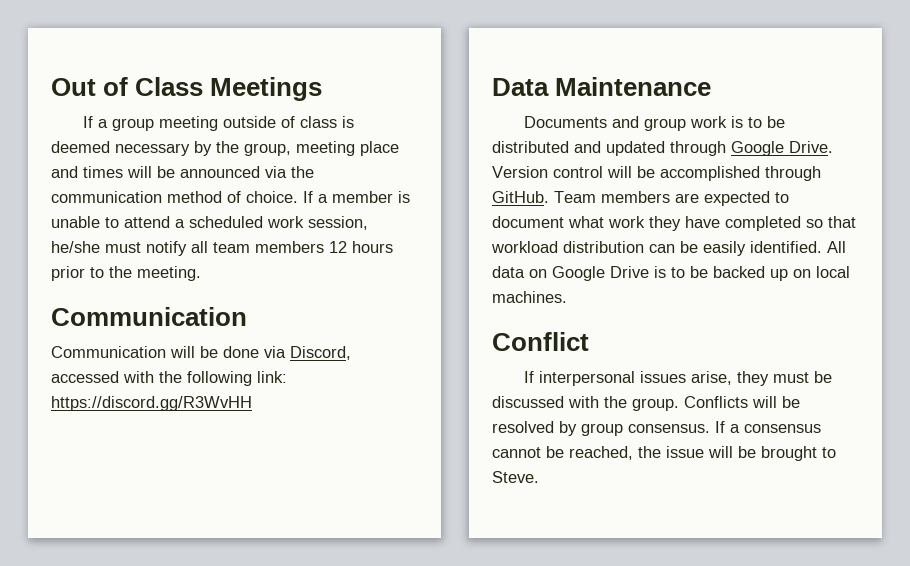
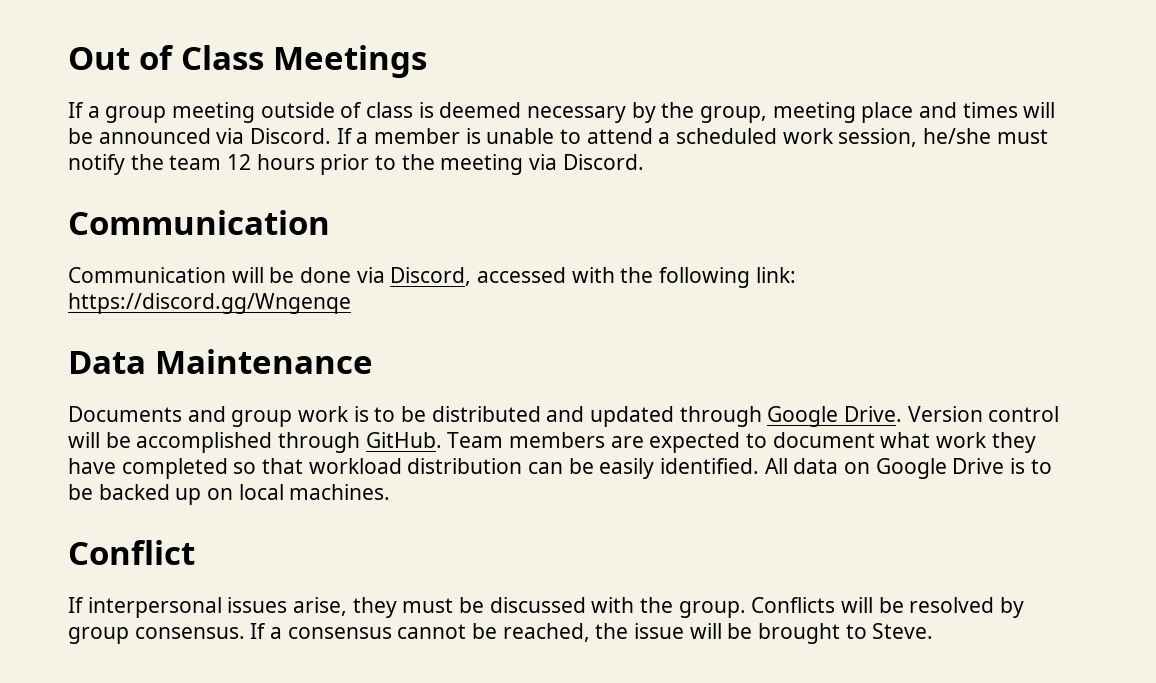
[291,166,314,178] [51,191,298,203] the communication method of choice. -> [250,128,332,144] Discord.
[191,241,324,253] all team members -> [130,154,222,170] the team
[137,266,201,281] meeting. -> [440,154,644,175] meeting via Discord.
[51,396,252,411] https://discord.gg/R3WvHH -> [68,293,351,314] https://discord.gg/Wngenqe

